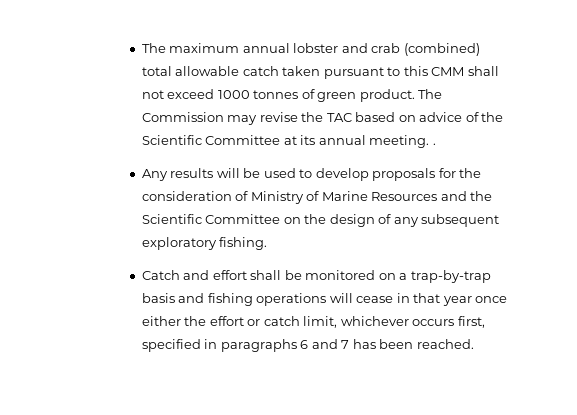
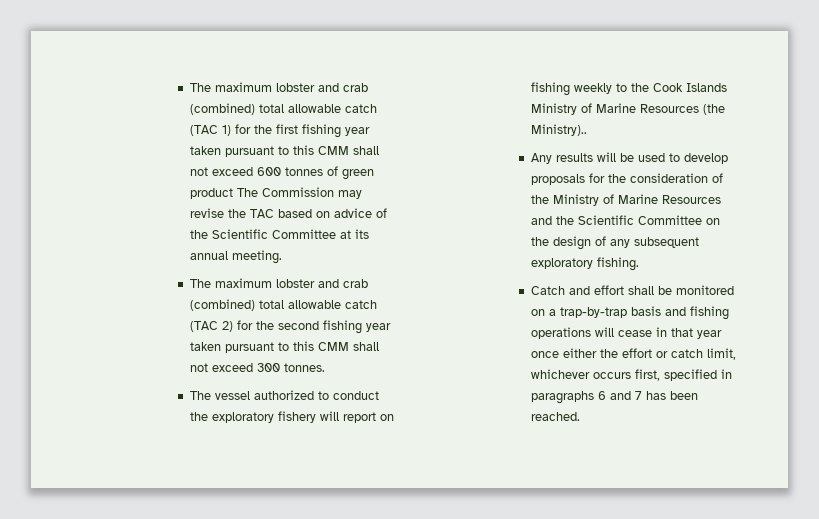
[141,43,480,56] [141,66,499,79] [141,89,250,99] The maximum annual lobster and crab (combined) total allowable catch taken pursuant to this CMM shall not exceed 1000 -> [189,82,368,92] [189,103,377,115] [189,124,370,138] [189,145,379,157] [189,167,281,176] The maximum lobster and crab (combined) total allowable catch (TAC 1) for the first fishing year taken pursuant to this CMM shall not exceed 600
[359,89,415,102] product. -> [189,188,233,199] product
[432,143,436,145] . -> [189,278,368,288] [189,299,377,311] [189,320,391,334] [189,341,379,353] [189,363,325,372] [189,390,379,400] [189,411,394,423] [530,82,727,96] [530,103,725,115] [530,124,587,136] // The maximum lobster and crab (combined) total allowable catch (TAC 2) for the second fishing year taken pursuant to this CMM shall not exceed 300 tonnes. // The vessel authorized to conduct the exploratory fishery will report on fishing weekly to the Cook Islands Ministry of Marine Resources (the Ministry)..
(249, 196) none -> [530,195,549,204] the

